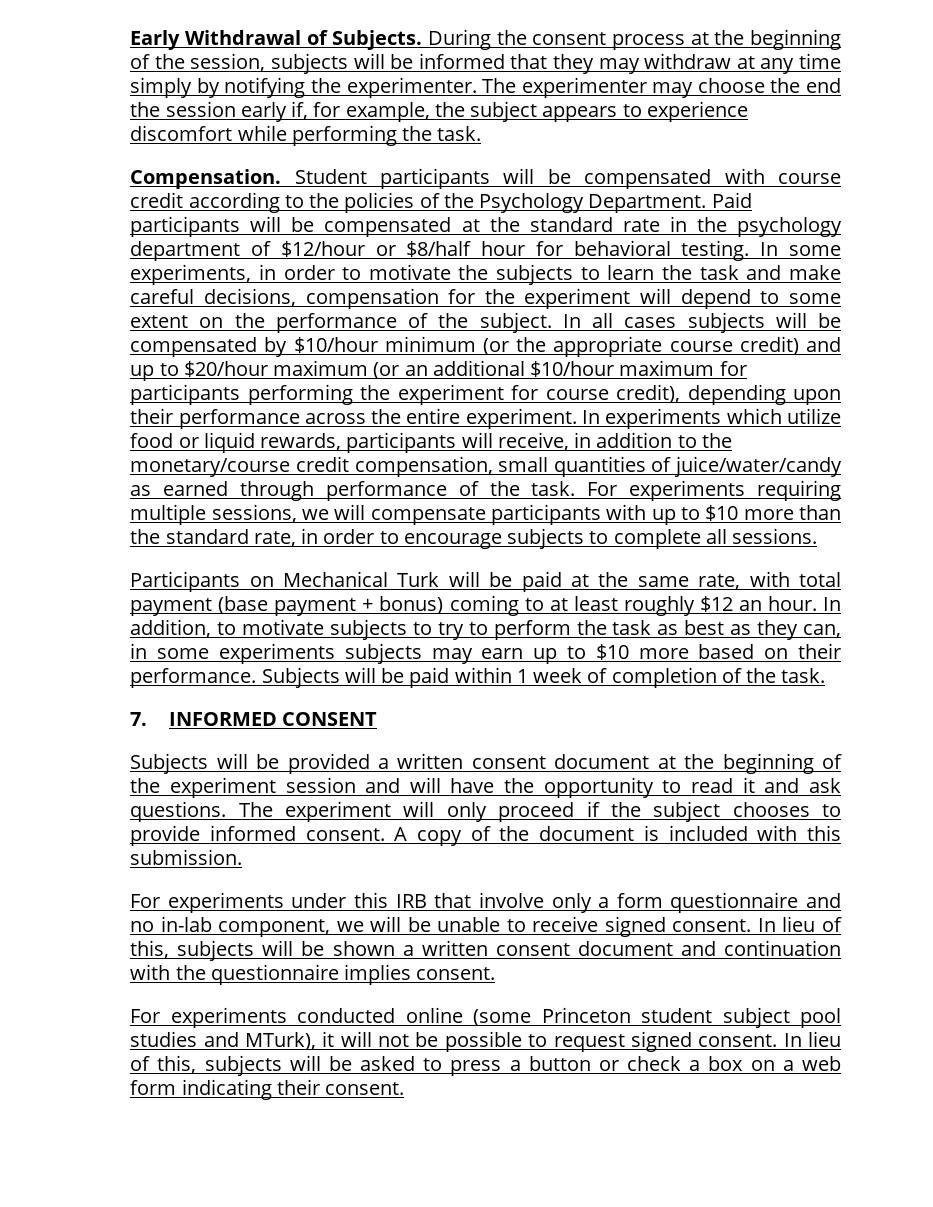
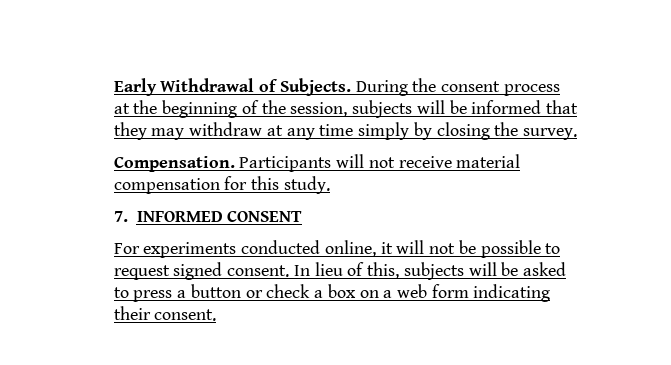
[224,77,841,98] [130,101,748,122] [130,125,482,146] [130,168,841,189] [130,192,752,213] [130,216,842,237] [130,240,842,261] [130,264,841,285] [130,288,841,309] [130,312,841,333] [130,336,841,357] [130,360,747,381] [130,384,841,405] [130,408,841,429] [130,432,732,453] [130,456,842,477] [130,480,841,501] [130,504,841,525] [130,528,818,549] [130,571,841,592] [130,595,841,616] [130,619,841,640] [130,643,841,664] [130,667,826,688] [130,712,377,726] [130,753,843,774] [130,777,841,798] [130,801,841,822] [130,825,841,846] [130,849,243,865] [130,892,841,913] [130,916,843,937] [130,940,841,961] [130,964,496,985] [130,1007,841,1028] [130,1031,316,1050] notifying the experimenter. The experimenter may choose the end the session early if, for example, the subject appears to experience discomfort while performing the task. // Compensation. Student participants will be compensated with course credit according to the policies of the Psychology Department. Paid participants will be compensated at the standard rate in the psychology department of $12/hour or $8/half hour for behavioral testing. In some experiments, in order to motivate the subjects to learn the task and make careful decisions, compensation for the experiment will depend to some extent on the performance of the subject. In all cases subjects will be compensated by $10/hour minimum (or the appropriate course credit) and up to $20/hour maximum (or an additional $10/hour maximum for participants performing the experiment for course credit), depending upon their performance across the entire experiment. In experiments which utilize food or liquid rewards, participants will receive, in addition to the monetary/course credit compensation, small quantities of juice/water/candy as earned through performance of the task. For experiments requiring multiple sessions, we will compensate participants with up to $10 more than the standard rate, in order to encourage subjects to complete all sessions. // Participants on Mechanical Turk will be paid at the same rate, with total payment (base payment + bonus) coming to at least roughly $12 an hour. In addition, to motivate subjects to try to perform the task as best as they can, in some experiments subjects may earn up to $10 more based on their performance. Subjects will be paid within 1 week of completion of the task. // 7. INFORMED CONSENT // Subjects will be provided a written consent document at the beginning of the experiment session and will have the opportunity to read it and ask questions. The experiment will only proceed if the subject chooses to provide informed consent. A copy of the document is included with this submission. // For experiments under this IRB that involve only a form questionnaire and no in-lab component, we will be unable to receive signed consent. In lieu of this, subjects will be shown a written consent document and continuation with the questionnaire implies consent. // For experiments conducted online (some Princeton student subject pool studies and MTurk), -> [436,122,577,140] [113,154,521,172] [113,176,330,194] [113,211,303,222] [113,240,376,258] closing the survey. // Compensation. Participants will not receive material compensation for this study. // 7. INFORMED CONSENT // For experiments conducted online,

